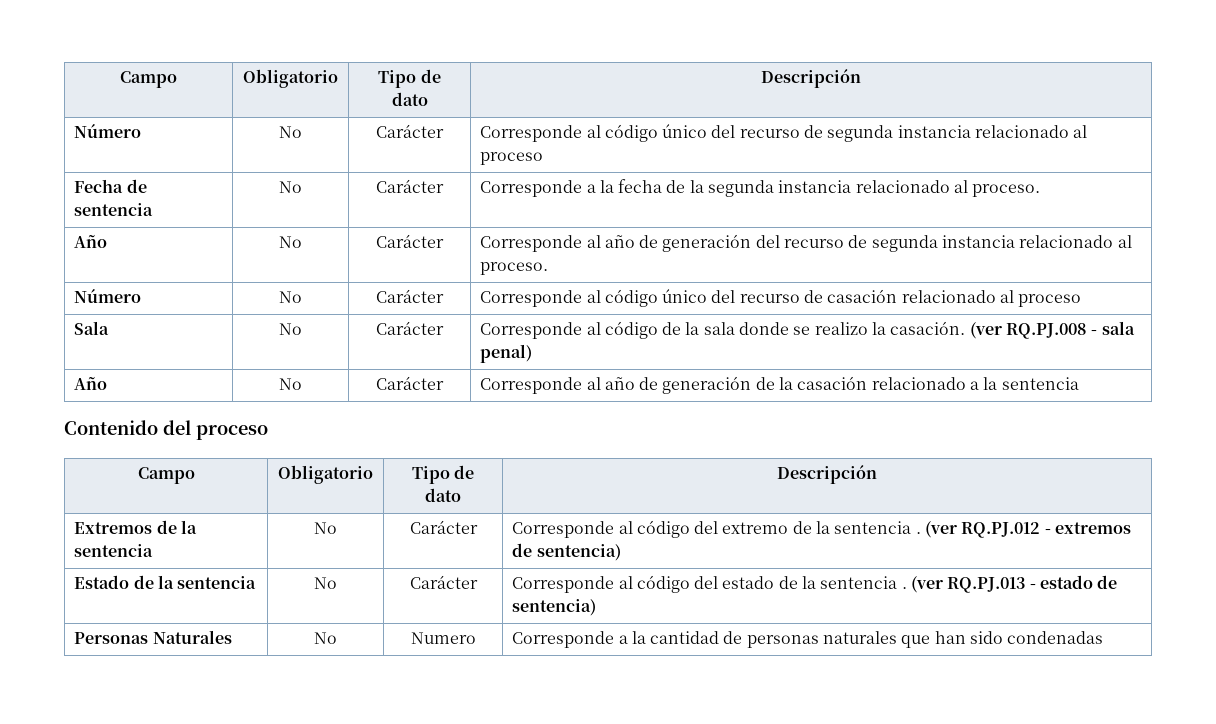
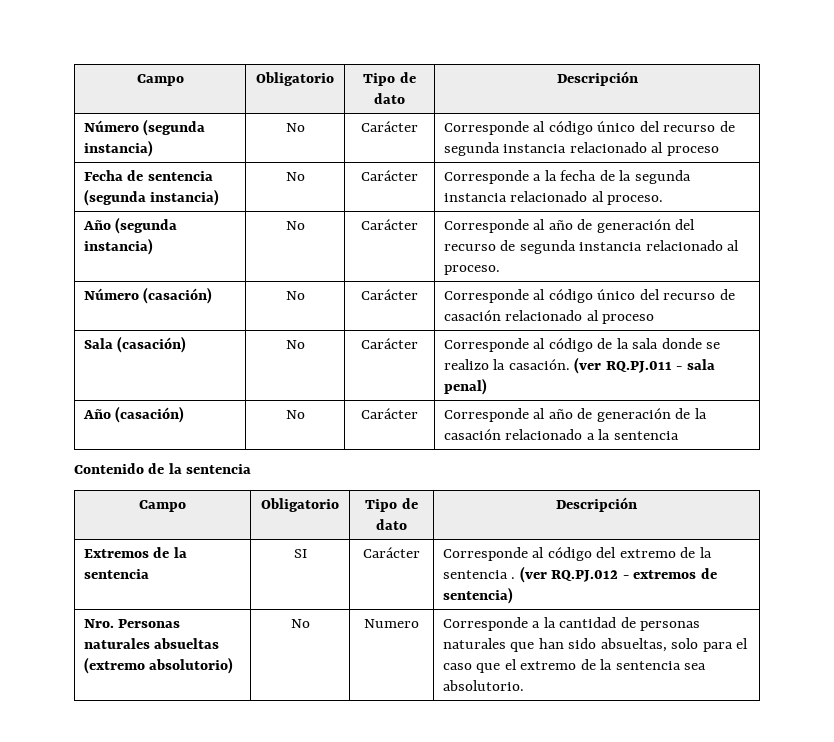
(142, 131) none -> [143,119,206,136] [83,140,153,157] (segunda instancia)
(154, 209) none -> [83,189,220,206] (segunda instancia)
(108, 241) none -> [115,217,178,234] [83,238,153,255] (segunda instancia)
(142, 296) none -> [143,287,213,304] (casación)
(110, 328) none -> [117,336,187,353] (casación)
[1006,323,1088,339] RQ.PJ.008 -> [605,361,672,373] RQ.PJ.011
(108, 383) none -> [115,406,185,423] (casación)
[163,420,268,440] del proceso -> [148,463,252,474] de la sentencia
[314,522,337,534] No -> [293,549,307,558] SI
[74,575,257,589] [314,577,337,589] [409,575,478,589] [512,575,1118,593] [512,599,597,616] [74,630,232,644] Estado de la sentencia | No | Carácter | Corresponde al código del estado de la sentencia . (ver RQ.PJ.013 - estado de sentencia) // Personas Naturales -> [83,619,181,628] [83,638,220,649] [83,657,234,674] Nro. Personas naturales absueltas (extremo absolutorio)
[1007,631,1104,644] condenadas -> [600,638,749,652] [442,659,707,673] [442,680,524,691] absueltas, solo para el caso que el extremo de la sentencia sea absolutorio.

